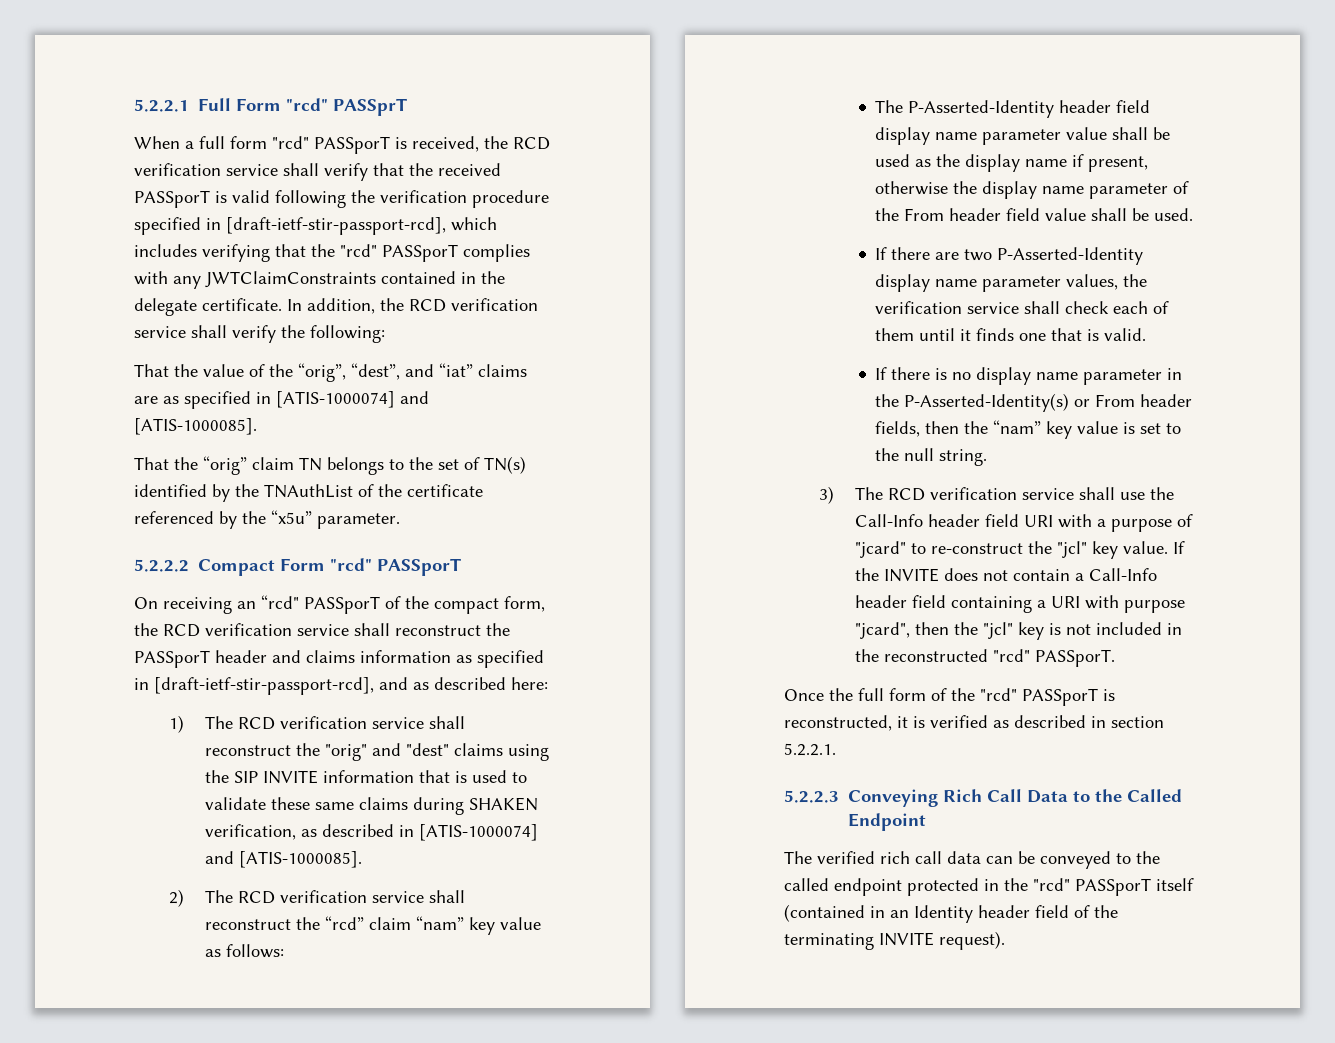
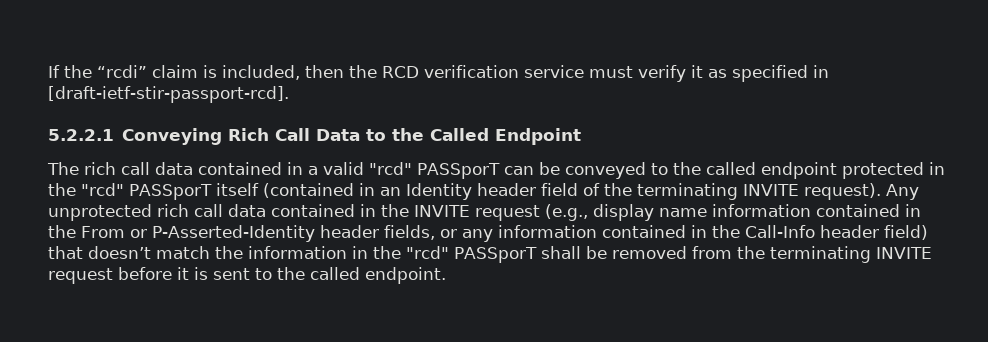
[134,98,408,116] [134,136,550,154] [134,163,501,181] [134,190,549,208] [134,217,497,235] [134,244,530,262] [134,271,505,289] [134,298,538,316] [134,325,385,343] [134,363,527,382] [134,391,429,409] [134,418,257,435] [134,456,526,475] [134,484,483,502] [134,510,400,529] [134,558,462,576] [134,595,545,614] [134,623,510,637] [134,650,544,668] [134,677,548,695] [169,715,465,733] [204,743,549,761] [204,770,527,784] [204,797,538,815] [204,824,538,841] [204,851,362,868] [169,889,465,907] [204,916,541,935] [204,944,284,958] [875,100,1151,118] [875,127,1171,145] [875,154,1149,172] [875,181,1190,199] [875,208,1194,221] [875,247,1144,265] [875,274,1148,292] [875,301,1170,314] [875,328,1147,341] [875,367,1183,385] [875,393,1193,412] [875,420,1182,439] [875,448,988,466] [819,486,1174,504] [854,514,1193,532] [854,541,1185,559] [854,568,1157,582] [854,595,1185,613] [854,622,1182,640] [854,649,1115,667] [784,688,1115,706] [784,715,1164,731] [784,743,836,756] [784,790,839,803] 5.2.2.1 Full Form "rcd" PASSprT // When a full form "rcd" PASSporT is received, the RCD verification service shall verify that the received PASSporT is valid following the verification procedure specified in [draft-ietf-stir-passport-rcd], which includes verifying that the "rcd" PASSporT complies with any JWTClaimConstraints contained in the delegate certificate. In addition, the RCD verification service shall verify the following: // That the value of the “orig”, “dest”, and “iat” claims are as specified in [ATIS-1000074] and [ATIS-1000085]. // That the “orig” claim TN belongs to the set of TN(s) identified by the TNAuthList of the certificate referenced by the “x5u” parameter. // 5.2.2.2 Compact Form "rcd" PASSporT // On receiving an “rcd" PASSporT of the compact form, the RCD verification service shall reconstruct the PASSporT header and claims information as specified in [draft-ietf-stir-passport-rcd], and as described here: // 1) The RCD verification service shall reconstruct the "orig" and "dest" claims using the SIP INVITE information that is used to validate these same claims during SHAKEN verification, as described in [ATIS-1000074] and [ATIS-1000085]. // 2) The RCD verification service shall reconstruct the “rcd” claim “nam” key value as follows: // The P-Asserted-Identity header field display name parameter value shall be used as the display name if present, otherwise the display name parameter of the From header field value shall be used. // If there are two P-Asserted-Identity display name parameter values, the verification service shall check each of them until it finds one that is valid. // If there is no display name parameter in the P-Asserted-Identity(s) or From header fields, then the “nam” key value is set to the null string. // 3) The RCD verification service shall use the Call-Info header field URI with a purpose of "jcard" to re-construct the "jcl" key value. If the INVITE does not contain a Call-Info header field containing a URI with purpose "jcard", then the "jcl" key is not included in the reconstructed "rcd" PASSporT. // Once the full form of the "rcd" PASSporT is reconstructed, it is verified as described in section 5.2.2.1. // 5.2.2.3 -> [48,65,829,82] [48,86,289,103] [48,129,114,141] If the “rcdi” claim is included, then the RCD verification service must verify it as specified in [draft-ietf-stir-passport-rcd]. // 5.2.2.1
[817,851,981,864] verified rich call data -> [84,162,500,179] rich call data contained in a valid "rcd" PASSporT
(1005, 940) none -> [885,184,919,200] [48,204,921,221] [48,225,928,242] [48,246,932,263] [48,267,446,284] Any unprotected rich call data contained in the INVITE request (e.g., display name information contained in the From or P-Asserted-Identity header fields, or any information contained in the Call-Info header field) that doesn’t match the information in the "rcd" PASSporT shall be removed from the terminating INVITE request before it is sent to the called endpoint.

